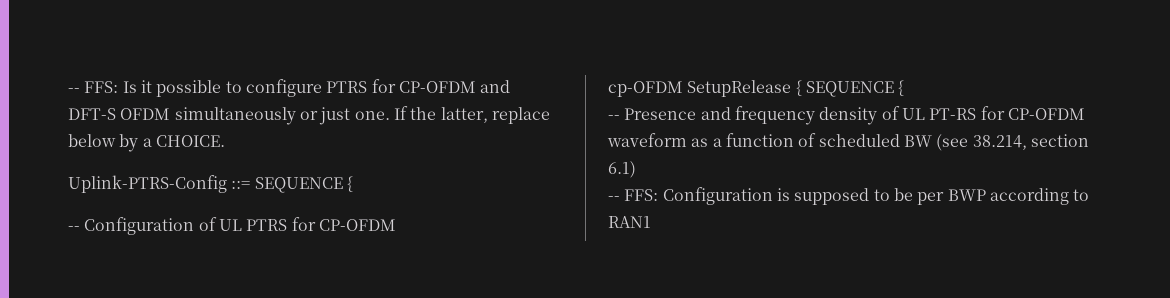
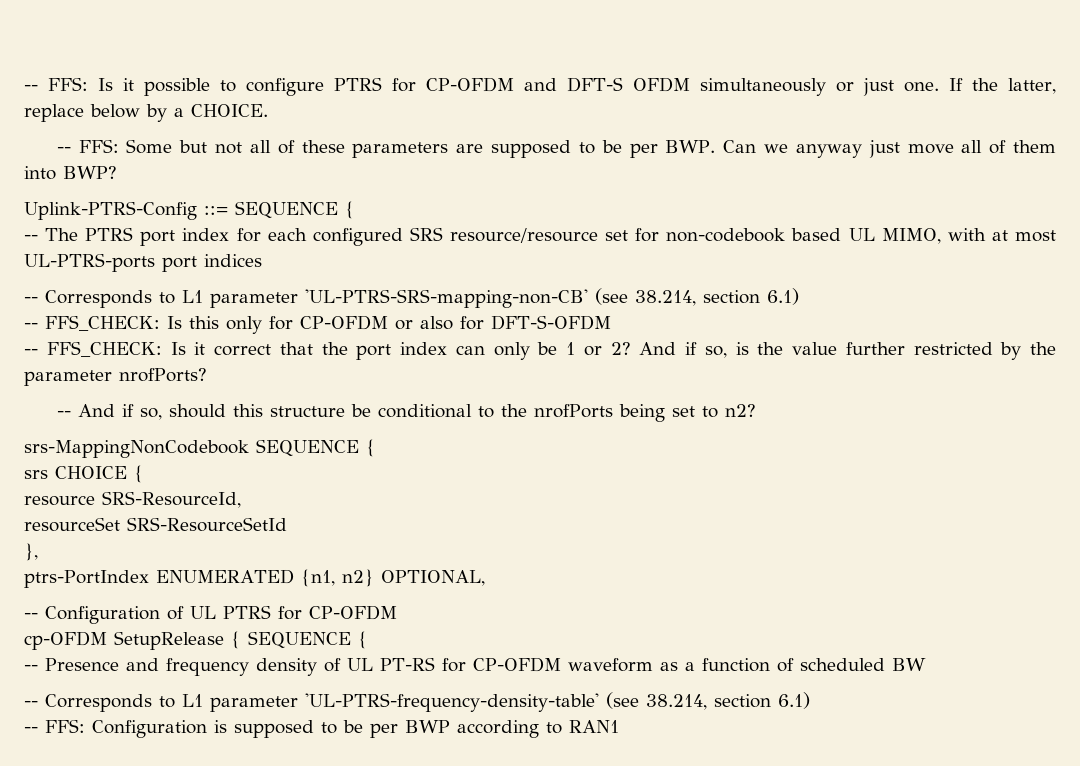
[68,175,353,193] Uplink-PTRS-Config ::= SEQUENCE { -> [56,139,1056,158] [24,166,117,180] [24,201,355,220] [24,227,1056,246] [24,253,262,272] [24,288,799,308] [24,315,611,334] [24,341,1056,360] [24,368,207,386] [56,404,756,422] [24,439,376,458] [24,465,144,483] [24,491,241,508] [24,517,287,532] [24,543,38,561] [24,569,485,588] -- FFS: Some but not all of these parameters are supposed to be per BWP. Can we anyway just move all of them into BWP? // Uplink-PTRS-Config ::= SEQUENCE { // -- The PTRS port index for each configured SRS resource/resource set for non-codebook based UL MIMO, with at most UL-PTRS-ports port indices // -- Corresponds to L1 parameter 'UL-PTRS-SRS-mapping-non-CB' (see 38.214, section 6.1) // -- FFS_CHECK: Is this only for CP-OFDM or also for DFT-S-OFDM // -- FFS_CHECK: Is it correct that the port index can only be 1 or 2? And if so, is the value further restricted by the parameter nrofPorts? // -- And if so, should this structure be conditional to the nrofPorts being set to n2? // srs-MappingNonCodebook SEQUENCE { // srs CHOICE { // resource SRS-ResourceId, // resourceSet SRS-ResourceSetId // }, // ptrs-PortIndex ENUMERATED {n1, n2} OPTIONAL,
(932, 141) none -> [24,693,599,712] // -- Corresponds to L1 parameter 'UL-PTRS-frequency-density-table'

